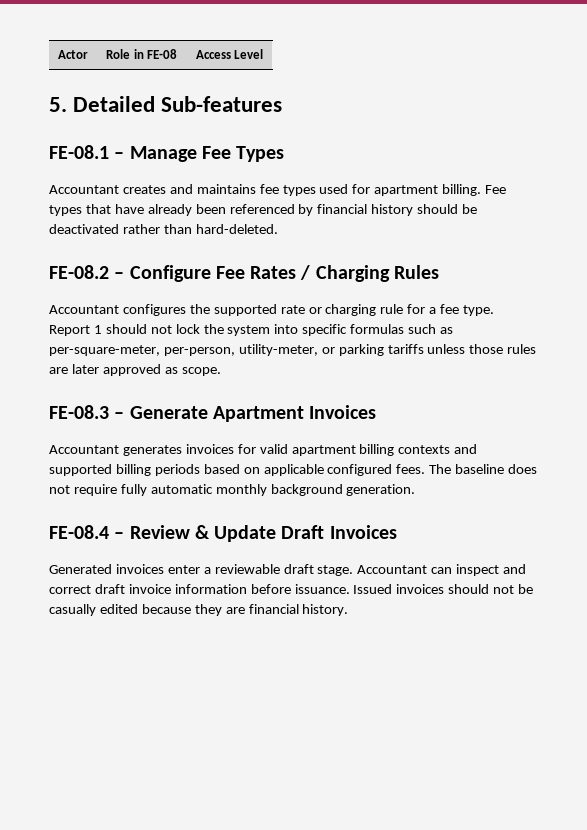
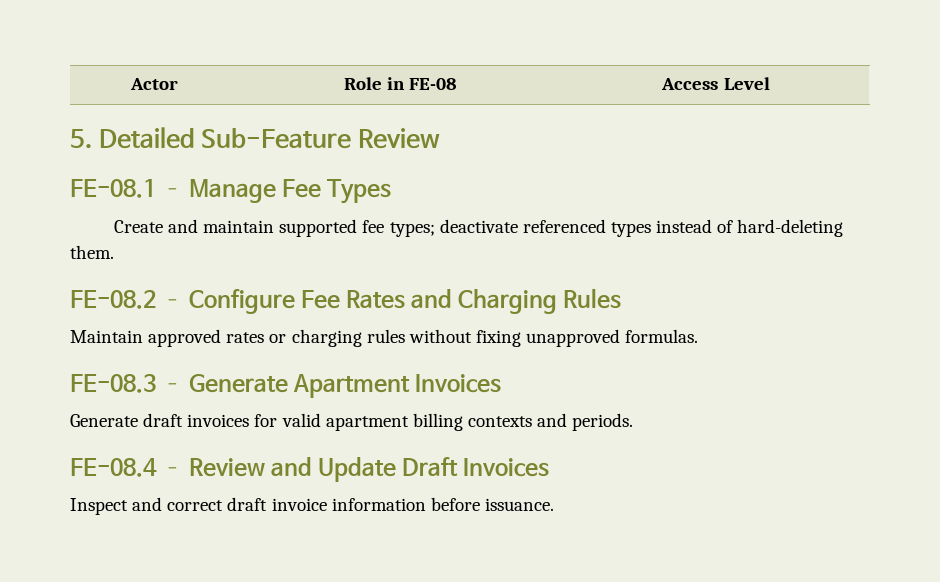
[161,96,283,112] Sub-features -> [201,128,441,149] Sub-Feature Review
[49,184,507,196] [49,204,478,216] [49,224,278,234] Accountant creates and maintains fee types used for apartment billing. Fee types that have already been referenced by financial history should be deactivated rather than hard-deleted. -> [113,219,844,237] [70,245,114,259] Create and maintain supported fee types; deactivate referenced types instead of hard-deleting them.
[300,265,311,280] / -> [411,289,453,308] and
[49,304,495,316] [49,324,454,336] [49,344,537,356] [49,364,221,376] Accountant configures the supported rate or charging rule for a fee type. Report 1 should not lock the system into specific formulas such as per-square-meter, per-person, utility-meter, or parking tariffs unless those rules are later approved as scope. -> [70,329,699,347] Maintain approved rates or charging rules without fixing unapproved formulas.
[49,445,182,456] Accountant generates -> [70,413,184,427] Generate draft
[49,464,538,476] [49,484,416,496] supported billing periods based on applicable configured fees. The baseline does not require fully automatic monthly background generation. -> [572,413,634,431] periods.
[194,525,210,539] & -> [271,457,313,476] and
[49,564,500,576] Generated invoices enter a reviewable draft stage. Accountant can inspect -> [70,498,128,515] Inspect
[353,584,534,594] [49,604,349,616] Issued invoices should not be casually edited because they are financial history. -> (554, 504) none

